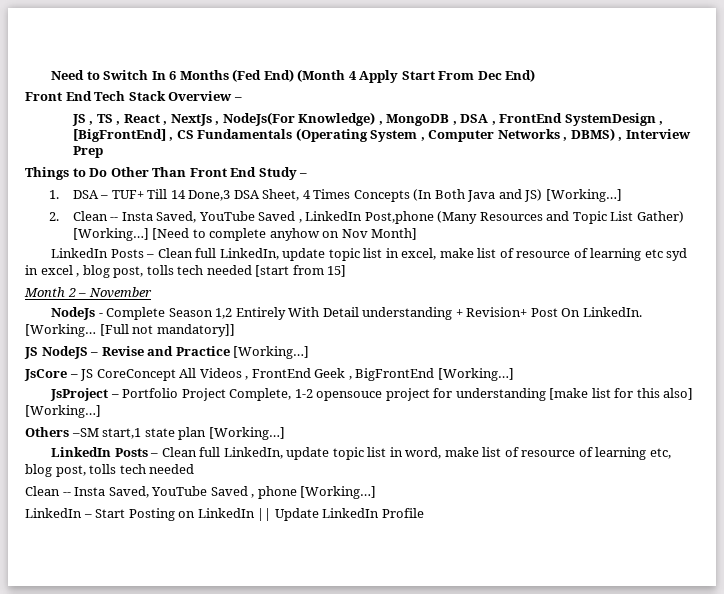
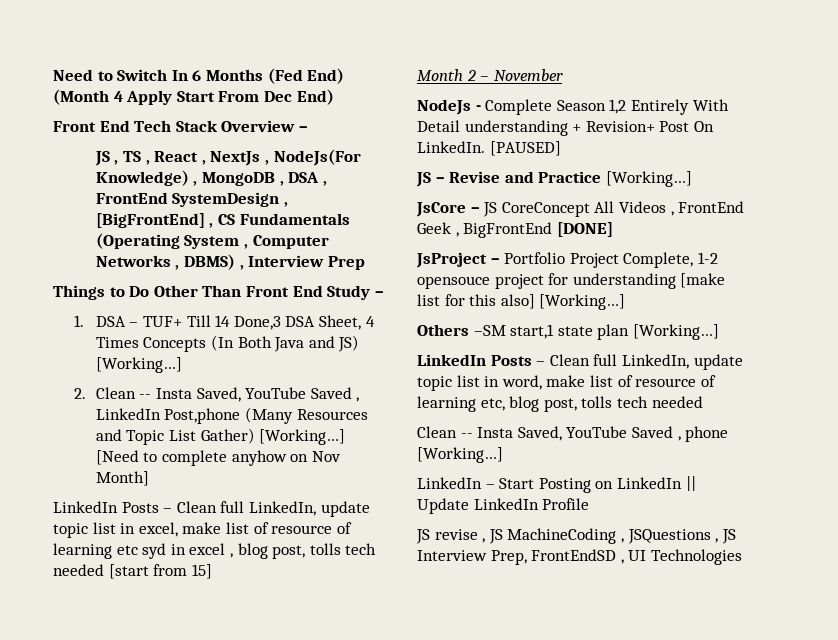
[25,324,235,337] [24,346,88,359] [Working… [Full not mandatory]] // JS NodeJS -> [489,141,561,156] [416,172,431,187] [PAUSED] // JS
[437,368,514,381] [Working…] -> [556,222,613,237] [DONE]
(424, 513) none -> [416,528,736,544] [417,549,742,565] // JS revise , JS MachineCoding , JSQuestions , JS Interview Prep, FrontEndSD , UI Technologies

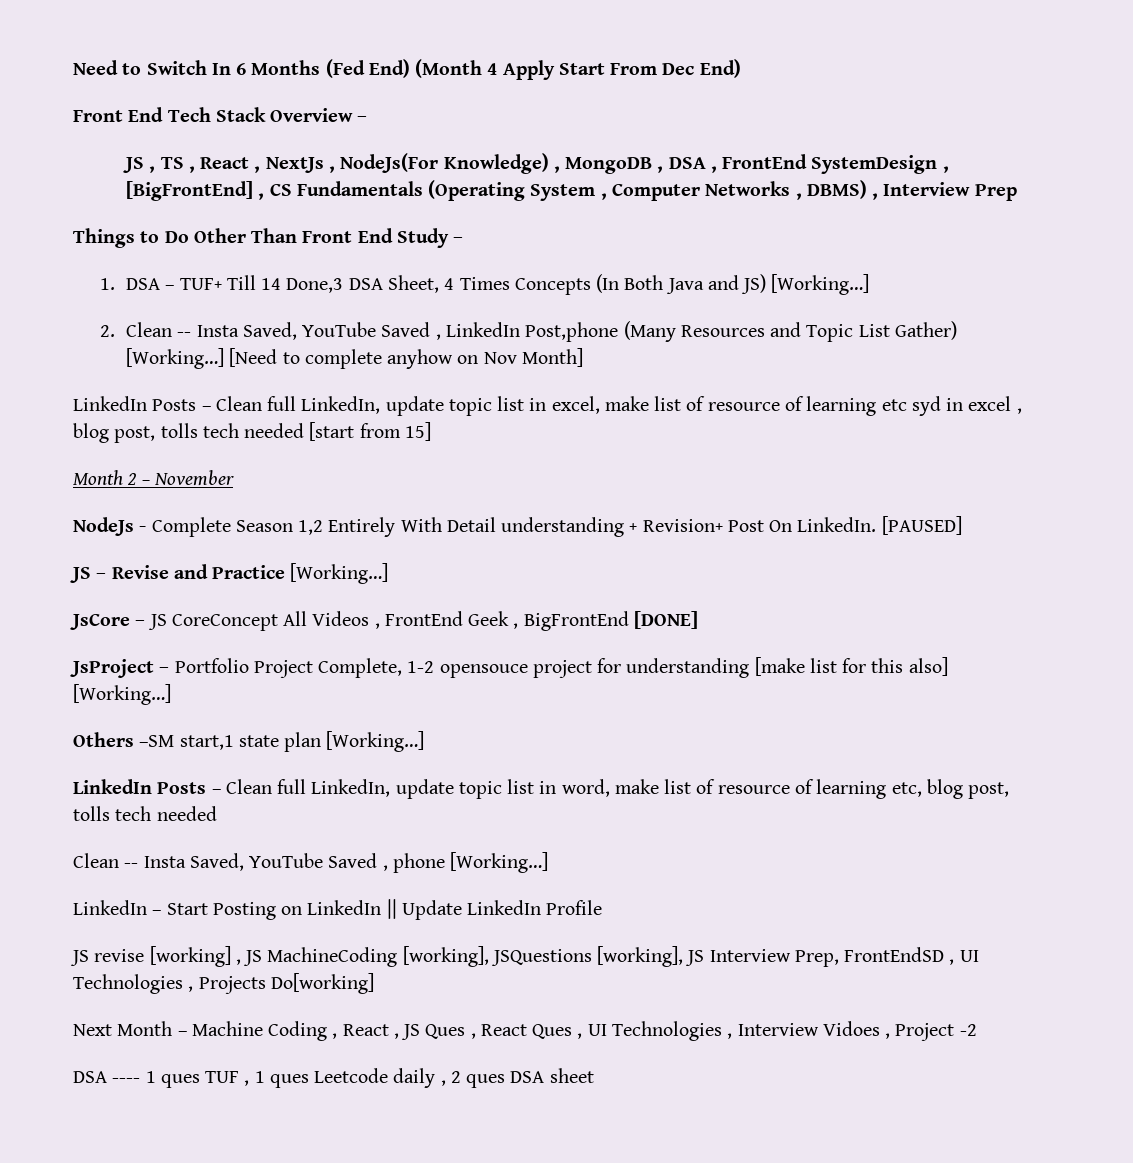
(478, 534) none -> [149,946,231,967] [working]
[620,529,719,544] , JSQuestions , -> [402,946,684,967] [working], JSQuestions [working],
(742, 557) none -> [188,973,374,994] [73,1021,977,1041] [73,1068,594,1088] , Projects Do[working] // Next Month – Machine Coding , React , JS Ques , React Ques , UI Technologies , Interview Vidoes , Project -2 // DSA ---- 1 ques TUF , 1 ques Leetcode daily , 2 ques DSA sheet

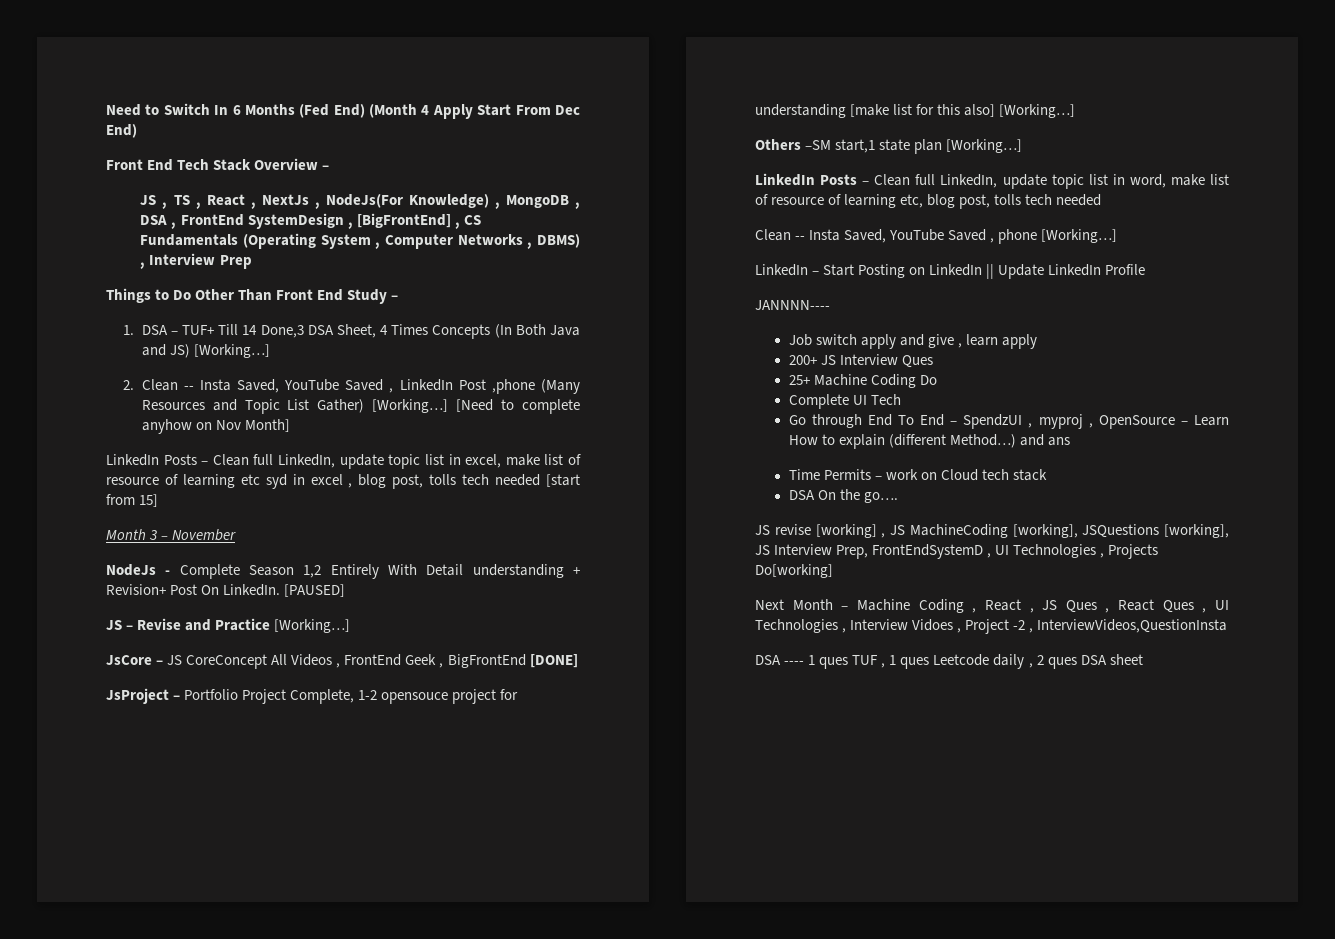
[525,322,619,342] Post,phone -> [458,379,535,394] Post ,phone
[127,473,137,485] 2 -> [149,530,158,540] 3
(603, 907) none -> [755,300,830,310] [788,334,1038,349] [788,354,933,368] [788,374,937,388] [788,394,901,409] [788,414,1229,429] [788,434,1071,449] [788,469,1048,481] [788,489,898,503] // JANNNN---- // Job switch apply and give , learn apply // 200+ JS Interview Ques // 25+ Machine Coding Do // Complete UI Tech // Go through End To End – SpendzUI , myproj , OpenSource – Learn How to explain (different Method…) and ans // Time Permits – work on Cloud tech stack // DSA On the go….
[844,947,945,962] FrontEndSD -> [872,544,984,559] FrontEndSystemD
(977, 1030) none -> [1029,619,1228,633] , InterviewVideos,QuestionInsta

